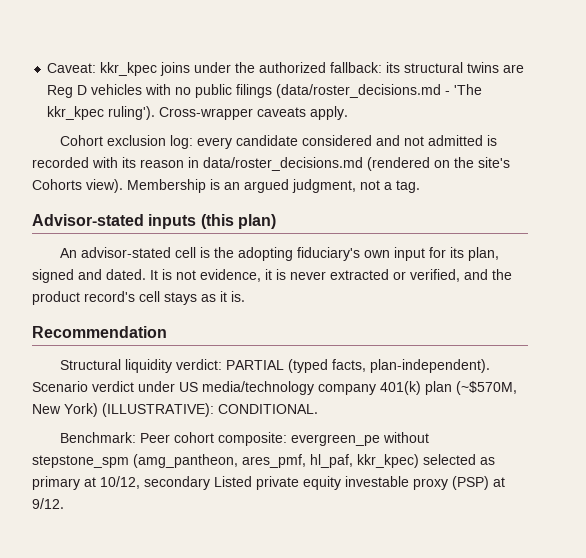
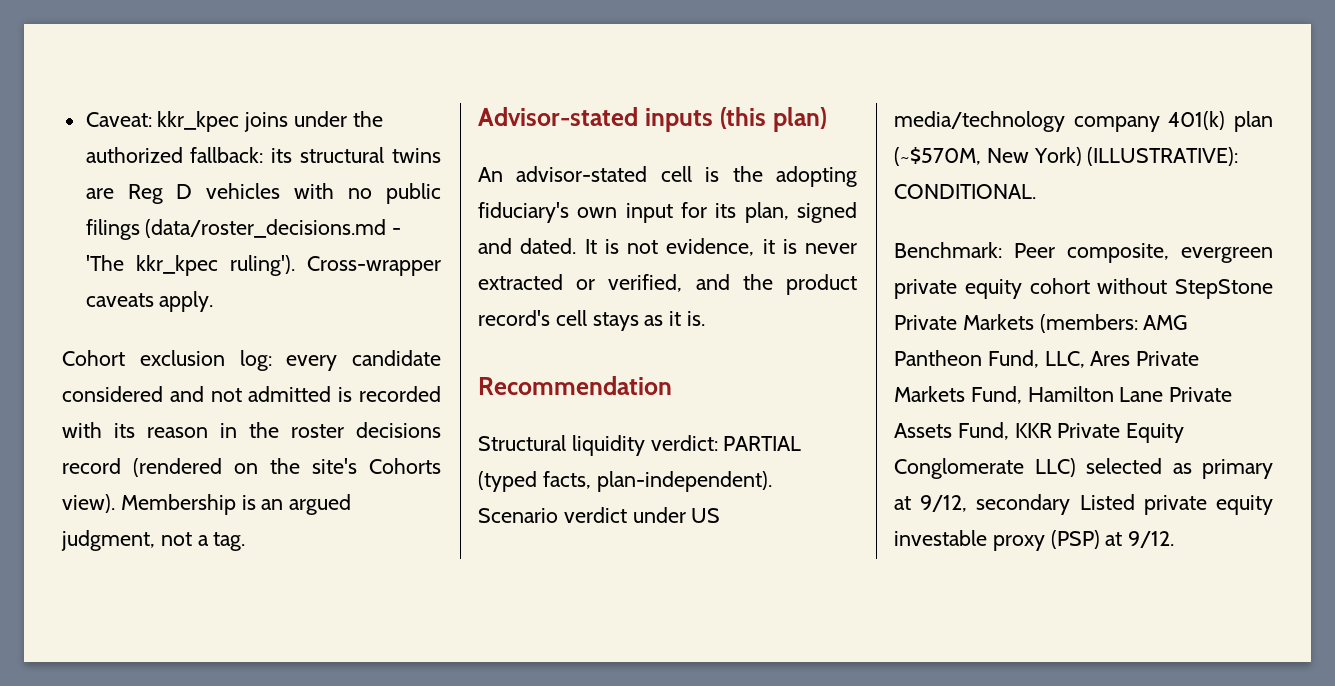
[203,157,363,171] data/roster_decisions.md -> [249,422,441,438] [62,458,121,474] the roster decisions record
[173,432,429,446] [32,454,419,468] cohort composite: evergreen_pe without stepstone_spm (amg_pantheon, ares_pmf, hl_paf, kkr_kpec) -> [1067,243,1273,263] [894,278,1273,299] [894,314,1188,333] [894,350,1200,368] [894,386,1233,404] [894,422,1185,443] [894,458,1076,479] composite, evergreen private equity cohort without StepStone Private Markets (members: AMG Pantheon Fund, LLC, Ares Private Markets Fund, Hamilton Lane Private Assets Fund, KKR Private Equity Conglomerate LLC)
[100,476,140,489] 10/12, -> [920,495,968,512] 9/12,

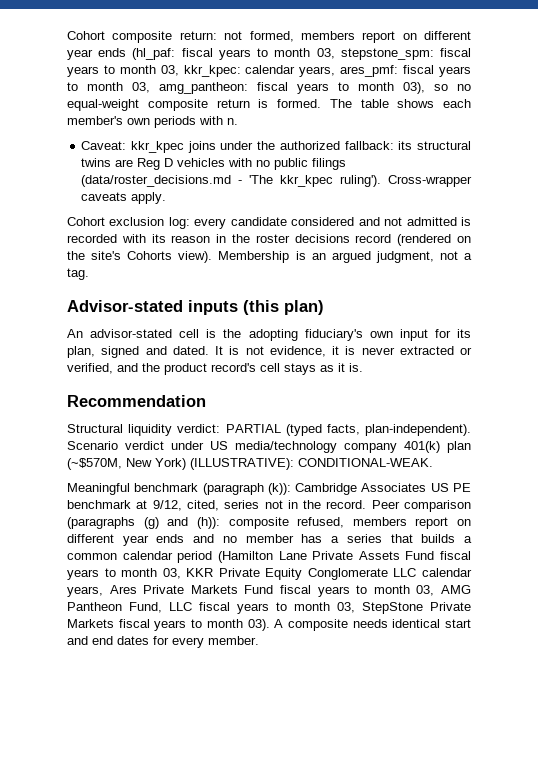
(85, 119) none -> [67,31,471,43] [67,48,472,60] [67,65,472,77] [67,82,471,94] [67,99,471,111] [67,116,238,128] Cohort composite return: not formed, members report on different year ends (hl_paf: fiscal years to month 03, stepstone_spm: fiscal years to month 03, kkr_kpec: calendar years, ares_pmf: fiscal years to month 03, amg_pantheon: fiscal years to month 03), so no equal-weight composite return is formed. The table shows each member's own periods with n. //
[894,184,1036,199] [894,242,1273,263] [894,278,1273,299] [894,314,1188,333] [894,350,1200,368] [894,386,1233,404] [894,422,1185,443] [894,458,1273,479] [894,494,1273,515] [894,530,1175,551] CONDITIONAL. // Benchmark: Peer composite, evergreen private equity cohort without StepStone Private Markets (members: AMG Pantheon Fund, LLC, Ares Private Markets Fund, Hamilton Lane Private Assets Fund, KKR Private Equity Conglomerate LLC) selected as primary at 9/12, secondary Listed private equity investable proxy (PSP) at 9/12. -> [298,458,433,467] [67,483,471,495] [67,500,472,512] [67,517,471,529] [67,534,473,546] [67,551,471,563] [67,568,472,580] [67,585,472,597] [67,602,471,614] [67,619,471,631] [67,636,259,648] CONDITIONAL-WEAK. // Meaningful benchmark (paragraph (k)): Cambridge Associates US PE benchmark at 9/12, cited, series not in the record. Peer comparison (paragraphs (g) and (h)): composite refused, members report on different year ends and no member has a series that builds a common calendar period (Hamilton Lane Private Assets Fund fiscal years to month 03, KKR Private Equity Conglomerate LLC calendar years, Ares Private Markets Fund fiscal years to month 03, AMG Pantheon Fund, LLC fiscal years to month 03, StepStone Private Markets fiscal years to month 03). A composite needs identical start and end dates for every member.

